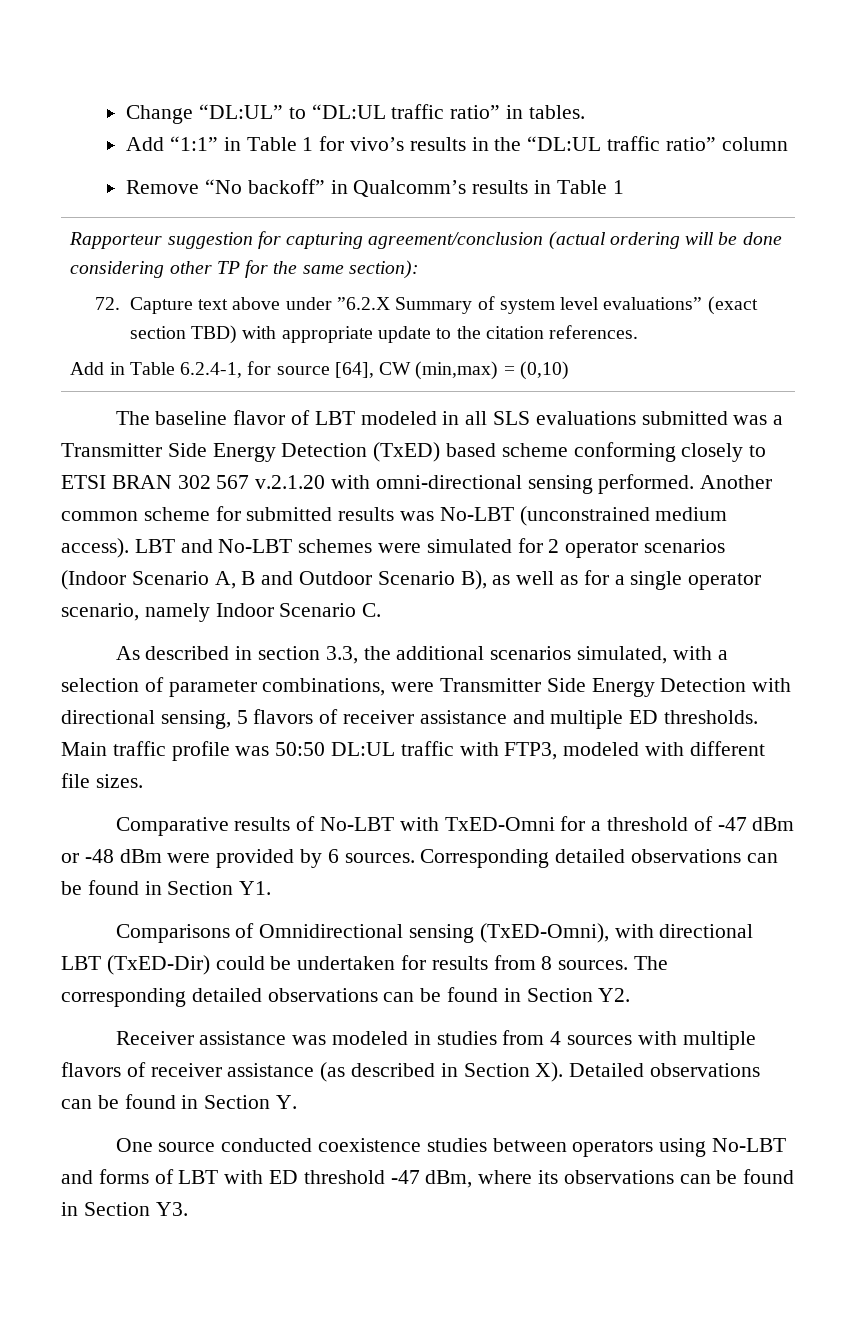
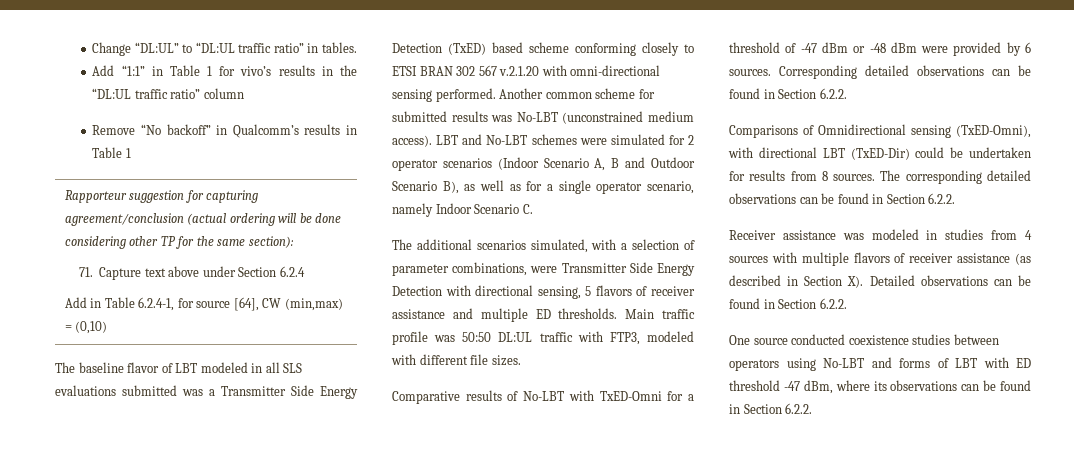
[95,297,121,310] 72. -> [78,267,93,277] 71.
[337,296,758,315] [129,325,639,344] ”6.2.X Summary of system level evaluations” (exact section TBD) with appropriate update to the citation references. -> [238,266,305,277] Section 6.2.4
[115,646,391,664] As described in section 3.3, the -> [392,239,412,250] The
[239,881,272,895] Y1. -> [819,88,847,99] 6.2.2.
[598,988,631,1002] Y2. -> [928,193,956,204] 6.2.2.
[276,1095,298,1109] Y. -> [819,298,847,309] 6.2.2.
[155,1202,188,1216] Y3. -> [785,403,813,414] 6.2.2.

